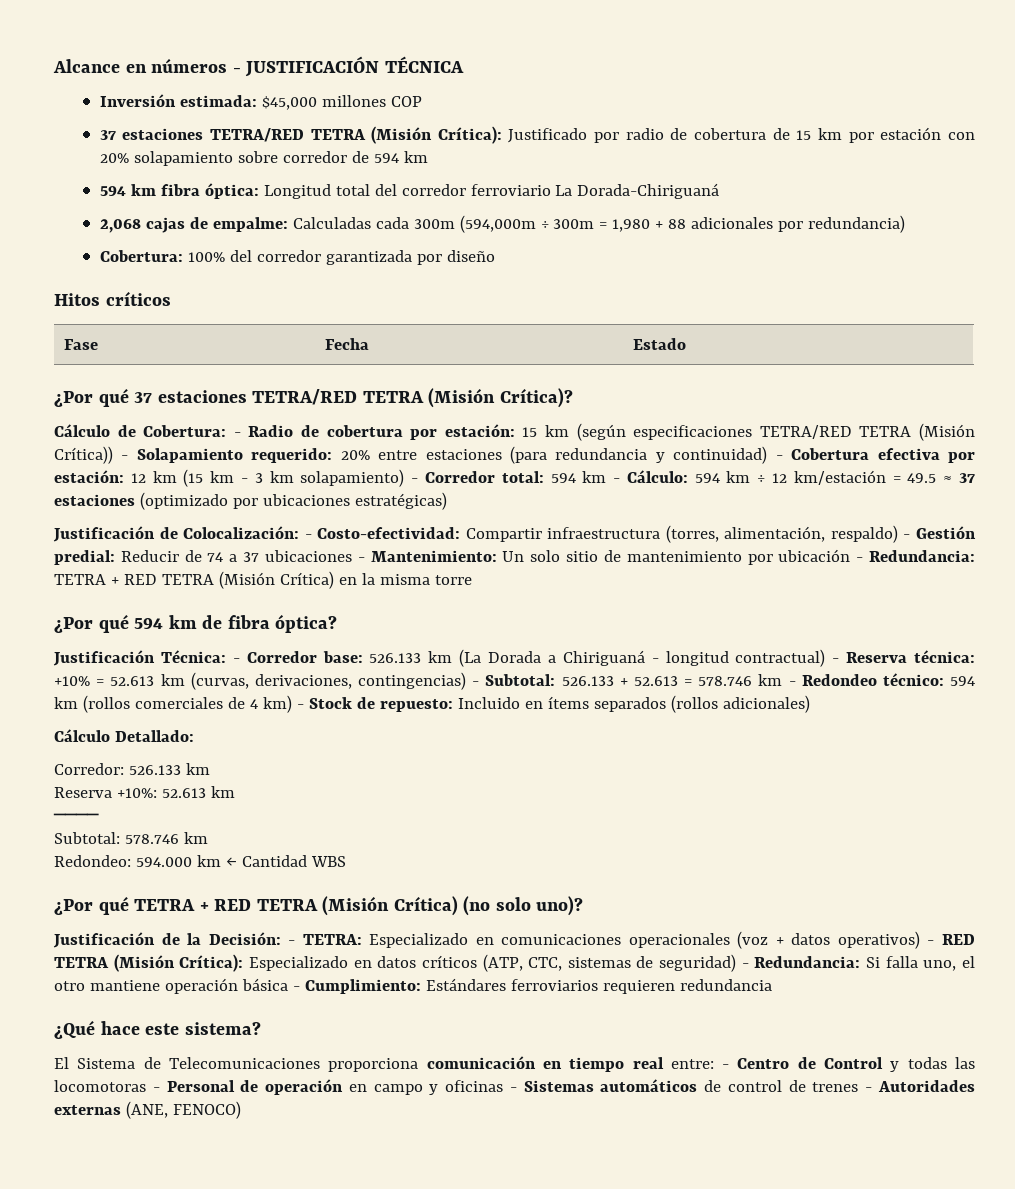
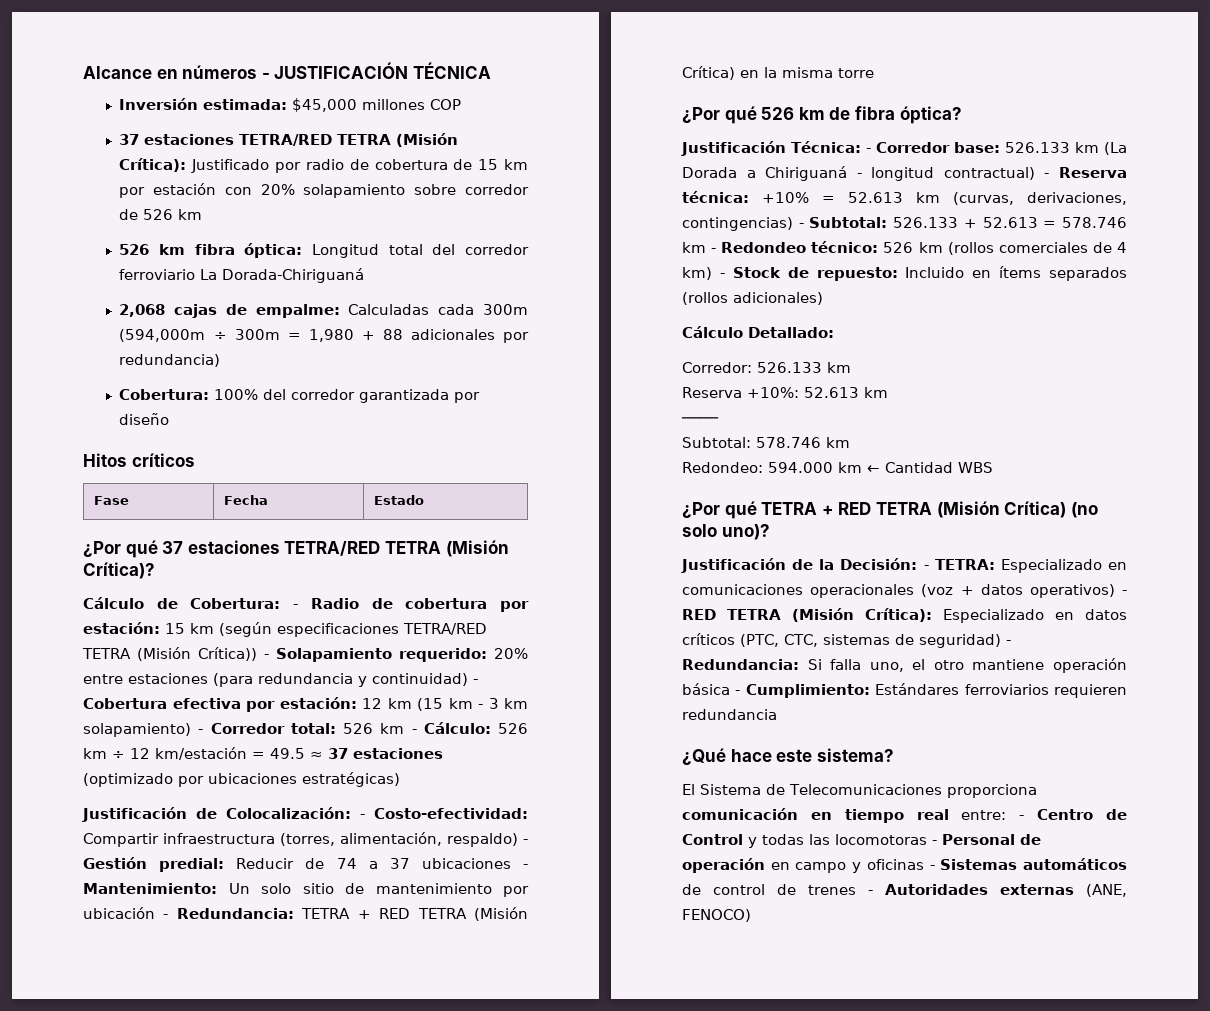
[373,151,428,163] [99,186,126,196] 594 km // 594 -> [143,209,203,220] [119,244,150,255] 526 km // 526
[550,473,576,483] 594 -> [343,723,373,734] 526
[694,473,720,483] 594 -> [498,723,528,734] 526
[134,618,164,629] 594 -> [761,107,795,120] 526
[949,676,975,686] 594 -> [883,242,914,253] 526
[482,954,523,972] (ATP, -> [740,634,779,647] (PTC,

